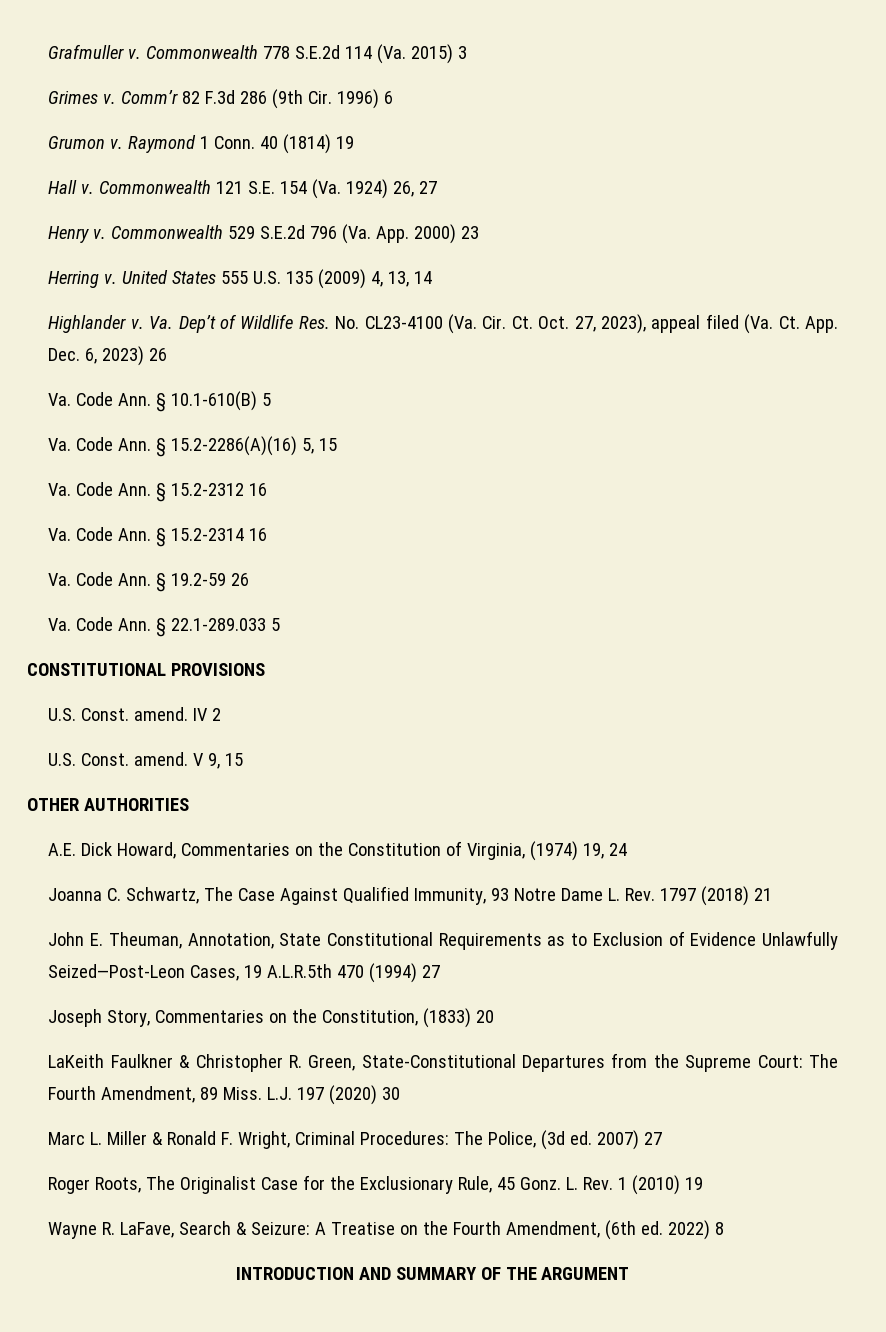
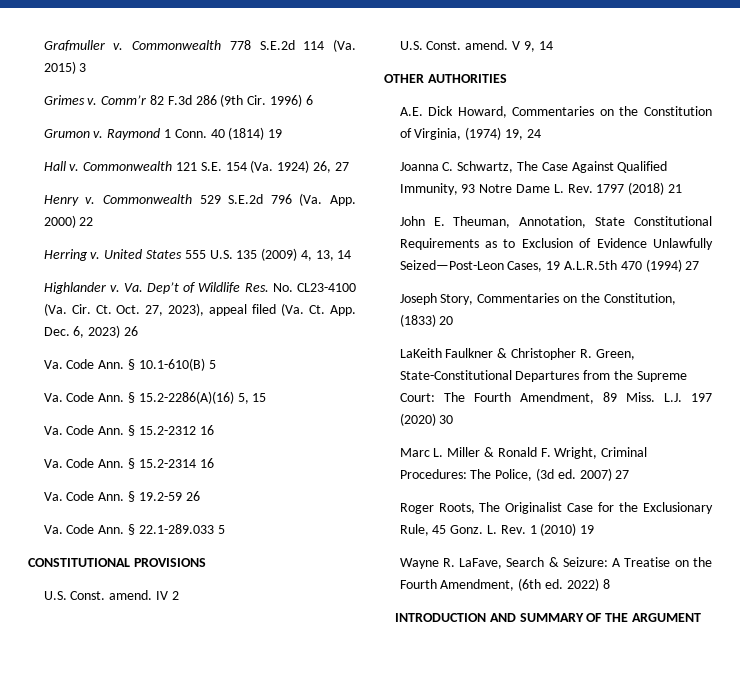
[461,226,480,239] 23 -> [79,217,94,226] 22
[225,753,244,766] 15 -> [538,41,553,50] 14

